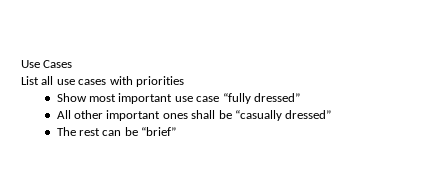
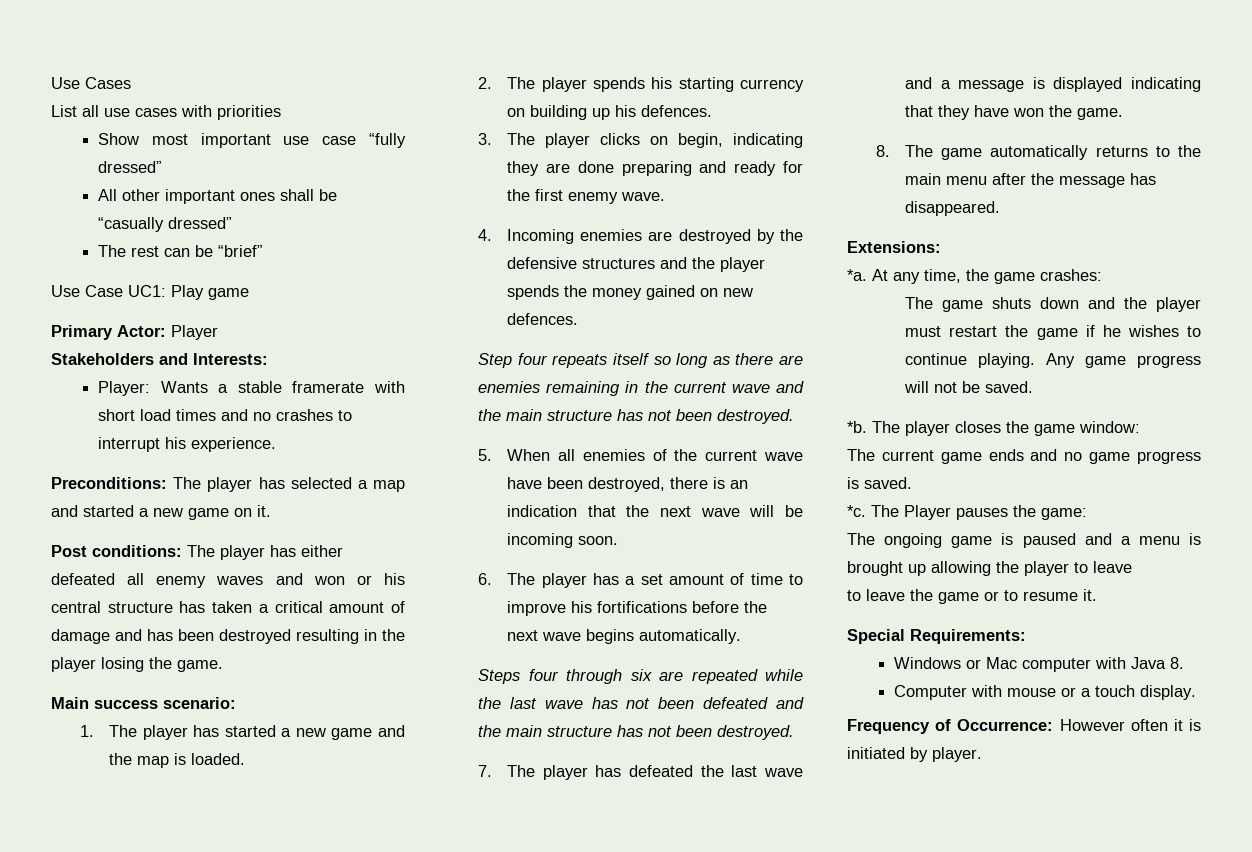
(177, 131) none -> [51,285,249,300] [51,325,218,340] [51,353,268,365] [98,381,405,396] [98,409,353,421] [98,437,277,452] [51,477,405,492] [51,505,271,520] [51,545,343,560] [51,573,406,588] [51,601,406,613] [51,629,405,644] [51,657,223,672] [51,697,236,709] [80,725,405,740] [109,753,246,768] [478,77,804,92] [507,105,713,120] [478,133,803,148] [507,161,803,176] [507,189,666,204] [478,229,803,244] [507,257,766,272] [507,285,754,300] [507,313,579,325] [478,353,803,368] [478,381,804,396] [478,409,795,424] [478,449,803,461] [507,477,749,492] [507,505,803,517] [507,533,619,548] [478,573,803,588] [507,601,768,616] [507,629,742,644] [478,669,803,684] [478,697,804,709] [478,725,795,740] [478,765,803,780] [905,77,1201,92] [905,105,1124,120] [876,145,1201,160] [905,173,1157,188] [905,201,1001,216] [847,241,941,253] [847,269,1102,284] [905,297,1201,312] [905,325,1201,340] [905,353,1201,368] [904,381,1034,393] [847,421,1140,436] [847,449,1201,464] [847,477,912,489] [847,505,1087,520] [847,533,1201,548] [847,561,1132,576] [847,589,1097,604] [847,629,1026,644] [894,657,1185,672] [894,685,1197,700] [847,719,1201,734] [847,747,982,762] // Use Case UC1: Play game // Primary Actor: Player // Stakeholders and Interests: // Player: Wants a stable framerate with short load times and no crashes to interrupt his experience. // Preconditions: The player has selected a map and started a new game on it. // Post conditions: The player has either defeated all enemy waves and won or his central structure has taken a critical amount of damage and has been destroyed resulting in the player losing the game. // Main success scenario: // 1. The player has started a new game and the map is loaded. // 2. The player spends his starting currency on building up his defences. // 3. The player clicks on begin, indicating they are done preparing and ready for the first enemy wave. // 4. Incoming enemies are destroyed by the defensive structures and the player spends the money gained on new defences. // Step four repeats itself so long as there are enemies remaining in the current wave and the main structure has not been destroyed. // 5. When all enemies of the current wave have been destroyed, there is an indication that the next wave will be incoming soon. // 6. The player has a set amount of time to improve his fortifications before the next wave begins automatically. // Steps four through six are repeated while the last wave has not been defeated and the main structure has not been destroyed. // 7. The player has defeated the last wave and a message is displayed indicating that they have won the game. // 8. The game automatically returns to the main menu after the message has disappeared. // Extensions: // *a. At any time, the game crashes: // The game shuts down and the player must restart the game if he wishes to continue playing. Any game progress will not be saved. // *b. The player closes the game window: // The current game ends and no game progress is saved. // *c. The Player pauses the game: // The ongoing game is paused and a menu is brought up allowing the player to leave // to leave the game or to resume it. // Special Requirements: // Windows or Mac computer with Java 8. // Computer with mouse or a touch display. // Frequency of Occurrence: However often it is initiated by player.

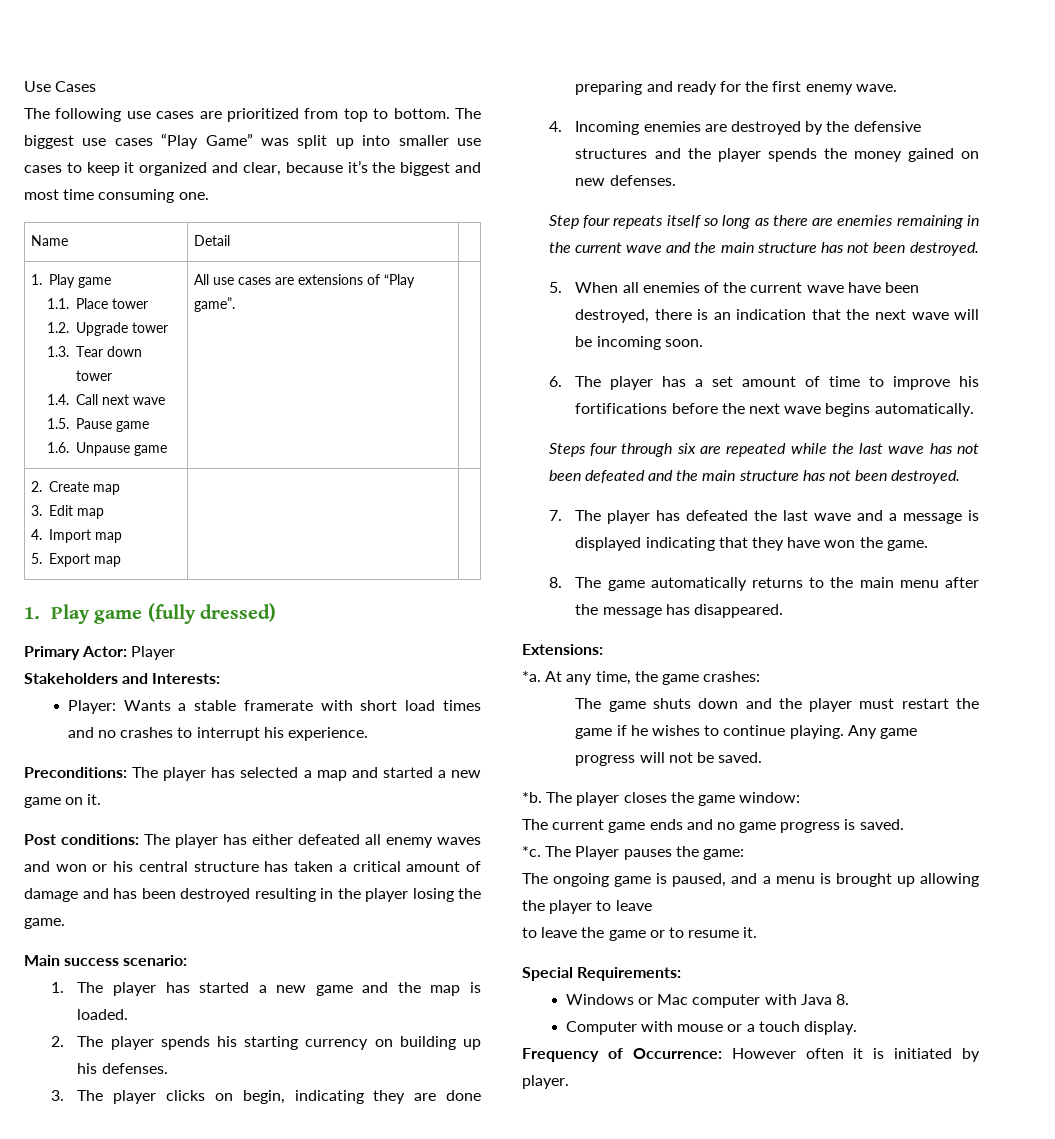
[51,105,281,120] [98,133,406,148] [98,161,163,173] [98,189,338,204] [98,217,233,232] [98,245,264,257] [51,285,249,300] List all use cases with priorities // Show most important use case “fully dressed” // All other important ones shall be “casually dressed” // The rest can be “brief” // Use Case UC1: Play game -> [24,108,481,122] [24,133,481,149] [24,160,481,176] [24,189,209,203] [31,235,69,246] [194,235,231,246] [31,274,112,288] [47,298,149,309] [47,322,169,336] [47,346,143,357] [76,370,113,381] [47,394,166,405] [47,418,150,432] [47,442,168,456] [194,274,416,288] [194,297,236,312] [31,481,121,495] [31,505,105,519] [31,529,123,543] [31,553,122,567] [24,603,276,624] The following use cases are prioritized from top to bottom. The biggest use cases “Play Game” was split up into smaller use cases to keep it organized and clear, because it’s the biggest and most time consuming one. // Name | Detail | // 1. Play game // 1.1. Place tower // 1.2. Upgrade tower // 1.3. Tear down tower // 1.4. Call next wave // 1.5. Pause game // 1.6. Unpause game | All use cases are extensions of “Play game”. | // 2. Create map // 3. Edit map // 4. Import map // 5. Export map | | // 1. Play game (fully dressed)
[641,105,713,117] defences. -> [101,1063,168,1074] defenses.
[507,313,579,325] defences. -> [609,175,676,186] defenses.
[1022,533,1076,548] paused -> [672,873,727,887] paused,

